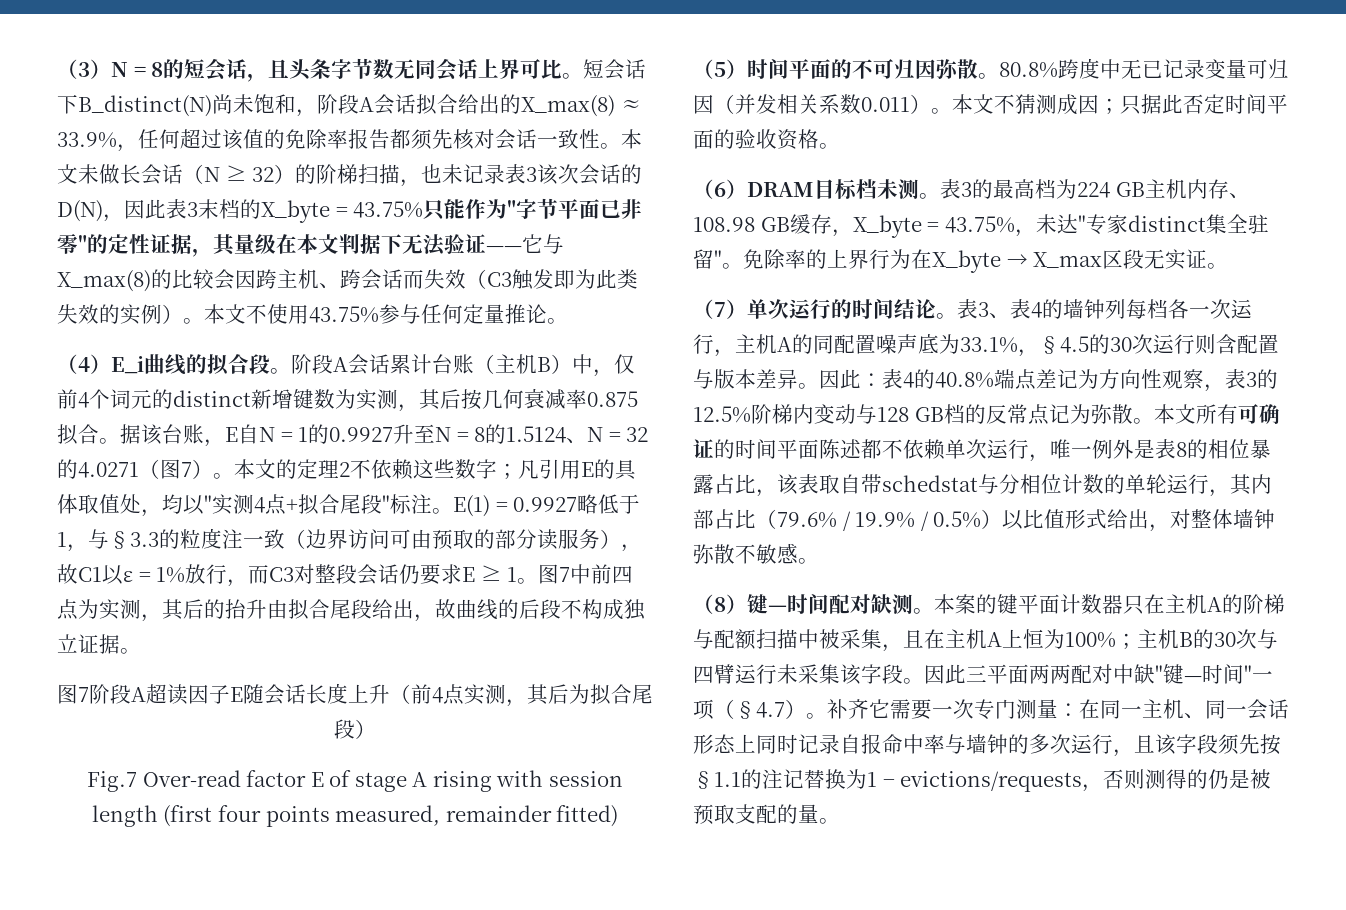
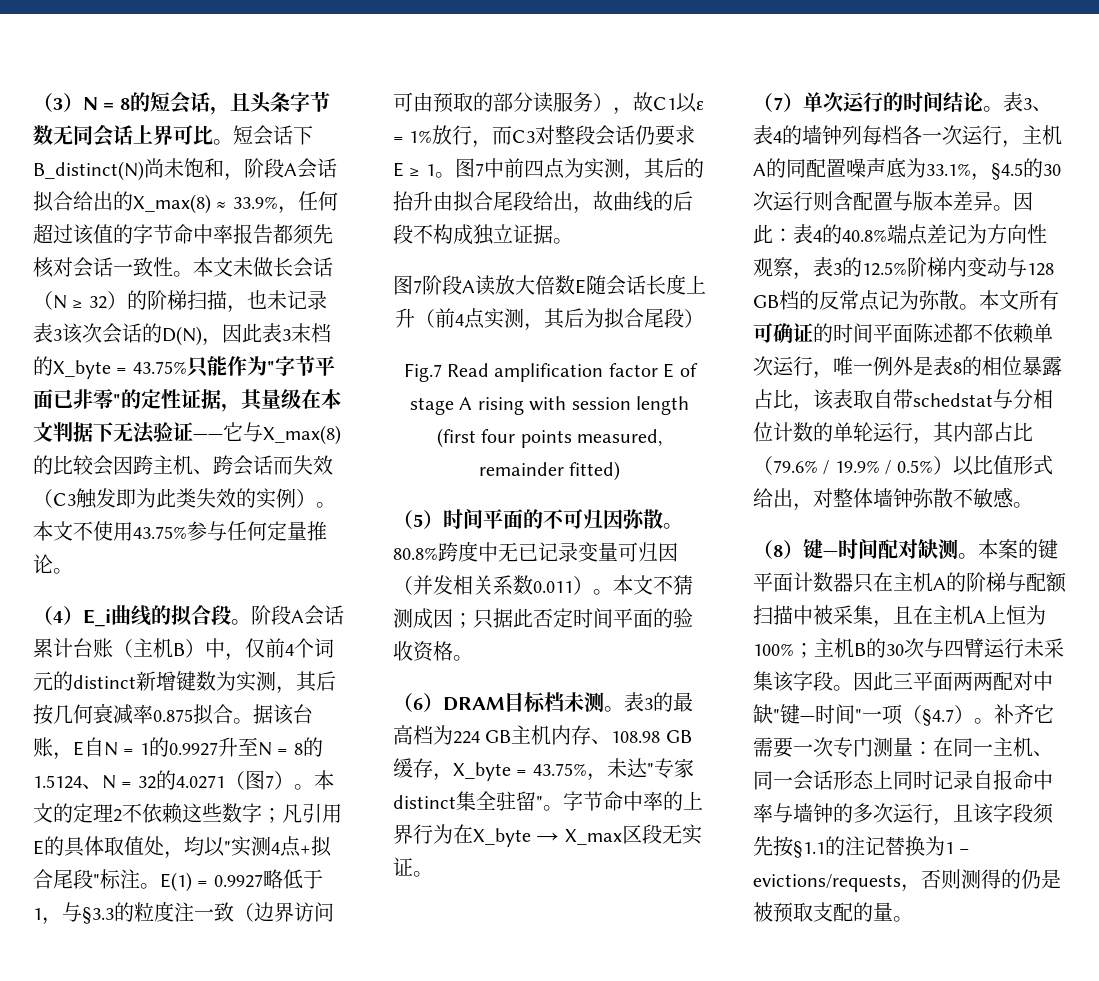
[285,129,327,149] 免除 -> [133,224,213,244] 字节命中
[146,684,230,705] 超读因子 -> [475,275,575,296] 读放大倍数
[142,770,241,787] Over-read -> [446,363,604,382] Read amplification
[743,249,785,269] 免除 -> [563,791,643,811] 字节命中

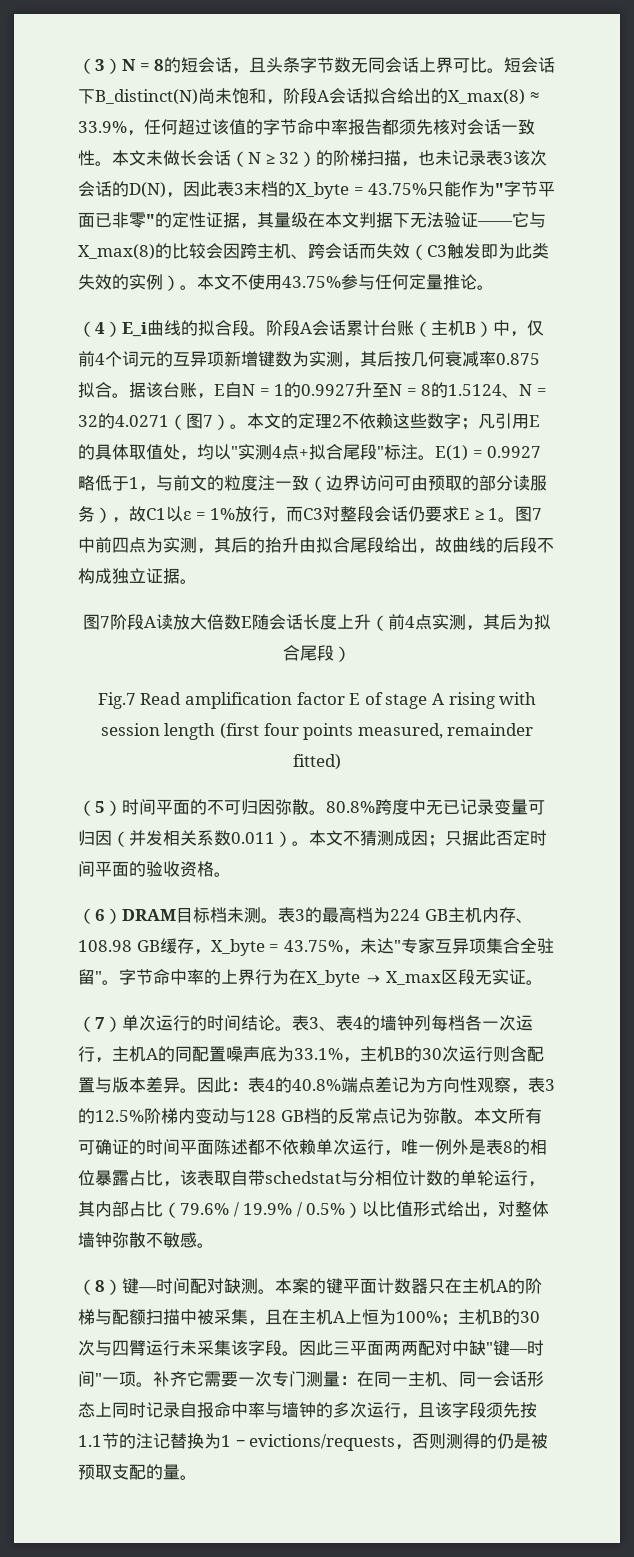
[73,675,136,689] distinct -> [173,351,224,367] 互异项
[82,907,114,924] §3.3 -> [173,475,207,491] 前文
[393,791,476,811] distinct集 -> [434,938,520,954] 互异项集合
[991,163,1023,180] §4.5 -> [360,1046,405,1062] 主机B
[902,705,974,726] （§4.7） -> (136, 1379) none
[793,841,825,858] §1.1 -> [78,1433,119,1449] 1.1节

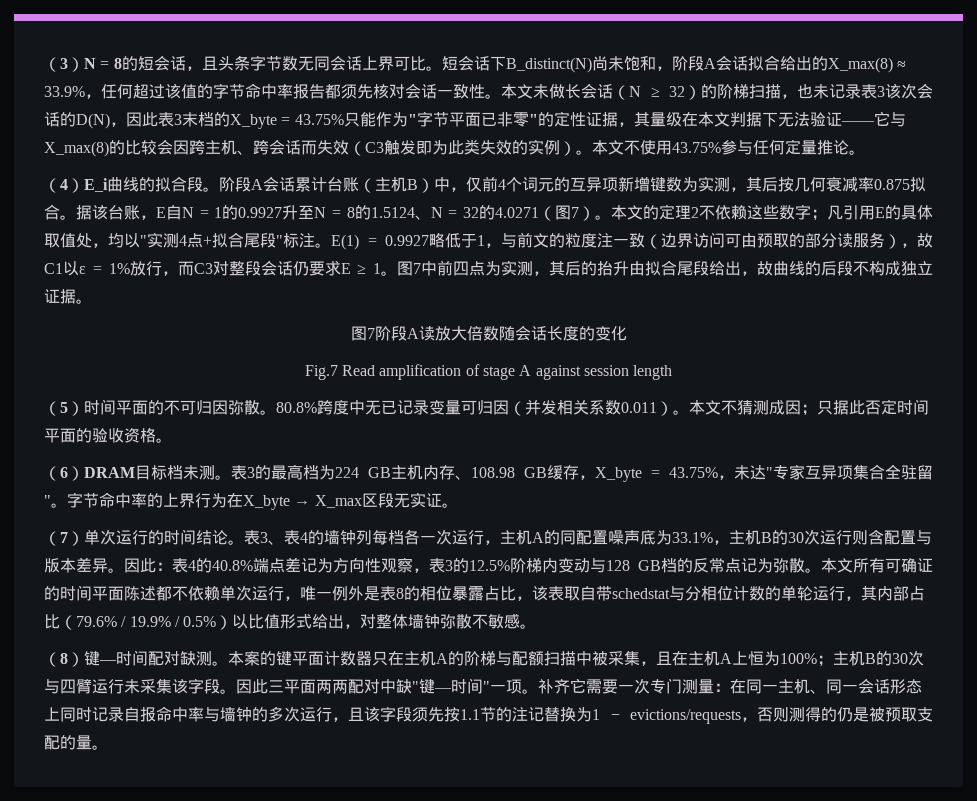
[241,616,252,628] E -> (499, 333) none
[337,614,551,631] [283,645,351,662] 上升（前4点实测，其后为拟合尾段） -> [578,326,627,341] 的变化
[296,692,361,705] factor E -> (462, 372) none
[448,692,537,709] rising with -> [535,365,581,380] against
[219,723,534,740] [293,754,341,770] (first four points measured, remainder fitted) -> (673, 372) none

